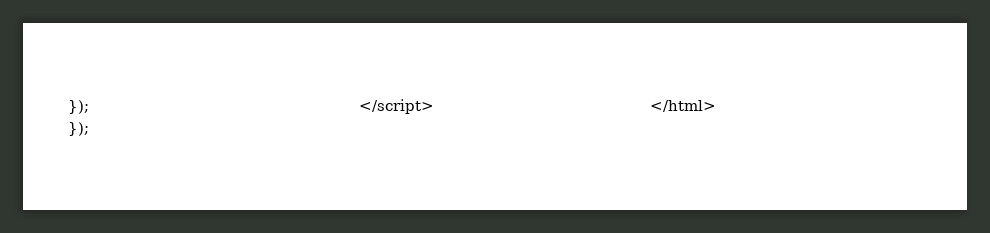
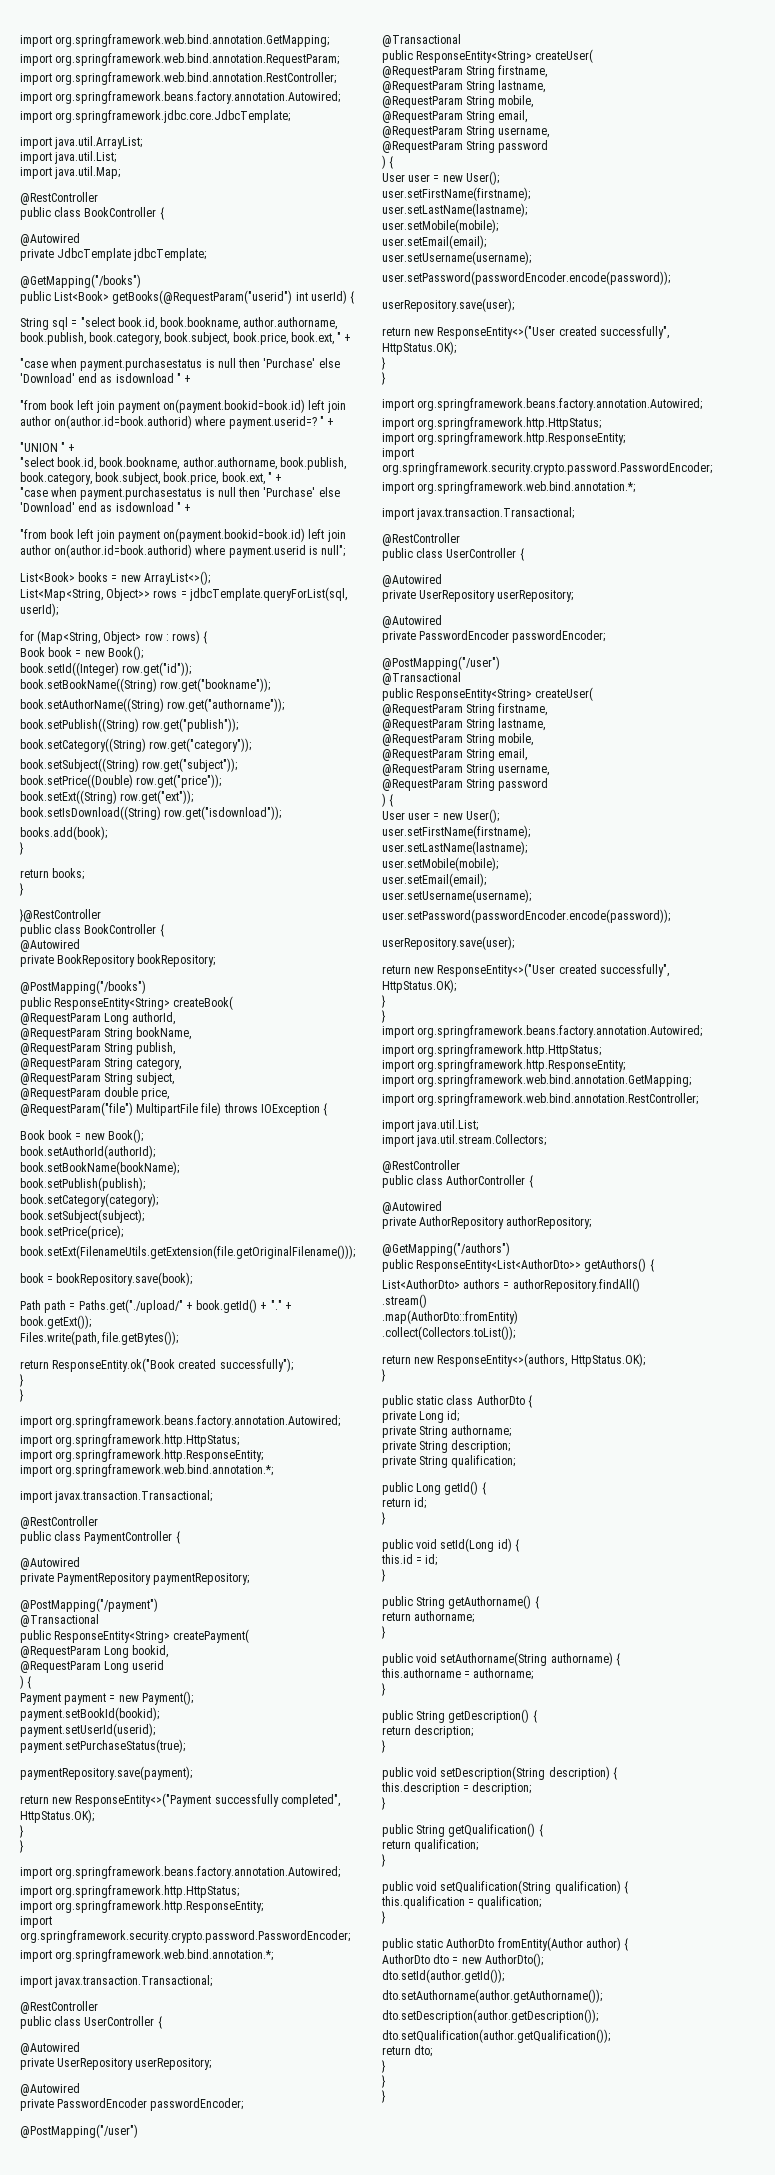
[68,100,89,114] [68,122,89,136] [359,99,434,114] [650,100,716,112] }); // }); // </script> // </html> -> [20,34,330,47] [20,53,340,66] [20,72,337,85] [20,91,341,104] [20,110,291,123] [20,136,143,149] [20,151,117,164] [20,166,121,179] [20,192,98,205] [20,207,164,220] [20,233,80,246] [20,248,207,261] [20,274,141,288] [20,290,355,304] [20,317,338,330] [20,332,352,345] [20,358,340,371] [20,373,192,383] [20,399,346,413] [20,415,335,429] [20,442,76,452] [20,457,346,470] [20,472,283,485] [20,487,340,500] [20,502,192,512] [20,528,346,542] [20,544,346,558] [20,571,210,585] [20,587,347,601] [20,603,58,617] [20,630,208,644] [20,646,143,660] [20,662,192,676] [20,678,271,692] [20,698,285,712] [20,718,239,732] [20,738,252,752] [20,758,238,772] [20,774,222,788] [20,790,194,804] [20,806,282,820] [20,826,107,840] [19,842,23,855] [20,868,85,880] [19,883,23,896] [19,909,101,922] [20,924,164,937] [20,939,80,952] [20,954,216,967] [20,980,146,994] [20,996,234,1010] [20,1012,176,1025] [20,1027,192,1040] [20,1042,176,1055] [20,1058,182,1070] [20,1072,175,1085] [20,1087,170,1100] [20,1102,328,1116] [20,1129,143,1143] [20,1145,155,1159] [20,1161,179,1175] [20,1177,145,1191] [20,1193,158,1207] [20,1209,144,1223] [20,1225,123,1239] [20,1245,355,1259] [20,1272,193,1286] [20,1299,292,1313] [20,1315,91,1329] [20,1331,179,1345] [20,1358,293,1372] [19,1374,23,1387] [19,1389,23,1402] [20,1415,341,1428] [20,1434,240,1447] [20,1449,264,1462] [20,1464,274,1477] [20,1490,213,1503] [20,1516,98,1529] [20,1531,180,1544] [20,1557,80,1570] [20,1573,250,1585] [20,1598,158,1612] [20,1614,99,1627] [20,1629,250,1643] [20,1645,169,1658] [20,1660,165,1673] [20,1675,32,1689] [20,1691,193,1705] [20,1707,159,1721] [20,1723,155,1737] [20,1739,185,1753] [20,1766,192,1780] [20,1793,340,1807] [20,1809,94,1823] [19,1825,23,1838] [19,1840,23,1853] [20,1866,341,1879] [20,1885,240,1898] [20,1900,264,1913] [20,1916,52,1928] [20,1930,350,1943] [20,1949,274,1962] [20,1975,213,1988] [20,2001,98,2014] [20,2016,162,2029] [20,2042,80,2055] [20,2058,212,2070] [20,2083,80,2096] [20,2098,244,2111] [20,2124,138,2138] [382,34,461,47] [382,49,594,63] [382,65,548,78] [382,80,546,93] [382,95,534,108] [382,110,528,123] [382,126,550,138] [382,140,549,153] [382,155,394,169] [382,171,499,185] [382,187,530,201] [382,203,527,217] [382,219,498,233] [382,235,486,249] [382,251,531,265] [382,271,670,285] [382,298,514,312] [382,325,669,339] [382,341,456,355] [381,357,385,370] [381,372,385,385] [382,398,703,411] [382,417,602,430] [382,432,626,445] [382,448,414,460] [382,462,712,475] [382,481,636,494] [382,507,575,520] [382,533,460,546] [382,548,524,561] [382,574,442,587] [382,590,574,602] [382,615,442,628] [382,630,606,643] [382,656,500,670] [382,672,461,685] [382,687,594,701] [382,703,548,716] [382,718,546,731] [382,733,534,746] [382,748,528,761] [382,764,550,776] [382,778,549,791] [382,793,394,807] [382,809,499,823] [382,825,530,839] [382,841,527,855] [382,857,498,871] [382,873,486,887] [382,889,531,903] [382,909,670,923] [382,936,514,950] [382,963,669,977] [382,979,456,993] [381,995,385,1008] [381,1010,385,1023] [382,1025,703,1038] [382,1044,602,1057] [382,1059,626,1072] [382,1074,692,1087] [382,1093,699,1106] [382,1119,479,1132] [382,1134,547,1147] [382,1160,460,1173] [382,1175,533,1188] [382,1201,442,1214] [382,1216,592,1229] [382,1242,510,1256] [382,1258,654,1272] [382,1278,640,1292] [382,1294,427,1308] [382,1310,518,1324] [382,1326,515,1340] [382,1353,645,1367] [381,1369,385,1382] [382,1395,532,1408] [382,1410,460,1423] [382,1425,512,1438] [382,1440,511,1453] [382,1455,516,1468] [382,1481,486,1495] [382,1497,427,1509] [381,1512,385,1525] [382,1538,519,1552] [381,1554,438,1566] [381,1569,385,1582] [382,1595,539,1609] [382,1611,475,1623] [381,1626,385,1639] [382,1652,620,1666] [381,1668,534,1680] [381,1683,385,1696] [382,1709,537,1723] [382,1725,474,1738] [381,1740,385,1753] [382,1766,617,1780] [381,1782,532,1795] [381,1797,385,1810] [382,1823,543,1837] [382,1839,479,1852] [381,1854,385,1867] [382,1880,628,1894] [381,1896,542,1909] [381,1911,385,1924] [382,1937,629,1951] [382,1953,543,1967] [382,1969,504,1983] [382,1989,602,2003] [382,2009,598,2023] [382,2029,610,2043] [382,2045,433,2057] [381,2060,385,2073] [381,2075,385,2088] [381,2090,385,2103] import org.springframework.web.bind.annotation.GetMapping; // import org.springframework.web.bind.annotation.RequestParam; // import org.springframework.web.bind.annotation.RestController; // import org.springframework.beans.factory.annotation.Autowired; // import org.springframework.jdbc.core.JdbcTemplate; // import java.util.ArrayList; // import java.util.List; // import java.util.Map; // @RestController // public class BookController { // @Autowired // private JdbcTemplate jdbcTemplate; // @GetMapping("/books") // public List<Book> getBooks(@RequestParam("userid") int userId) { // String sql = "select book.id, book.bookname, author.authorname, book.publish, book.category, book.subject, book.price, book.ext, " + // "case when payment.purchasestatus is null then 'Purchase' else 'Download' end as isdownload " + // "from book left join payment on(payment.bookid=book.id) left join author on(author.id=book.authorid) where payment.userid=? " + // "UNION " + // "select book.id, book.bookname, author.authorname, book.publish, book.category, book.subject, book.price, book.ext, " + // "case when payment.purchasestatus is null then 'Purchase' else 'Download' end as isdownload " + // "from book left join payment on(payment.bookid=book.id) left join author on(author.id=book.authorid) where payment.userid is null"; // List<Book> books = new ArrayList<>(); // List<Map<String, Object>> rows = jdbcTemplate.queryForList(sql, userId); // for (Map<String, Object> row : rows) { // Book book = new Book(); // book.setId((Integer) row.get("id")); // book.setBookName((String) row.get("bookname")); // book.setAuthorName((String) row.get("authorname")); // book.setPublish((String) row.get("publish")); // book.setCategory((String) row.get("category")); // book.setSubject((String) row.get("subject")); // book.setPrice((Double) row.get("price")); // book.setExt((String) row.get("ext")); // book.setIsDownload((String) row.get("isdownload")); // books.add(book); // } // return books; // } // }@RestController // public class BookController { // @Autowired // private BookRepository bookRepository; // @PostMapping("/books") // public ResponseEntity<String> createBook( // @RequestParam Long authorId, // @RequestParam String bookName, // @RequestParam String publish, // @RequestParam String category, // @RequestParam String subject, // @RequestParam double price, // @RequestParam("file") MultipartFile file) throws IOException { // Book book = new Book(); // book.setAuthorId(authorId); // book.setBookName(bookName); // book.setPublish(publish); // book.setCategory(category); // book.setSubject(subject); // book.setPrice(price); // book.setExt(FilenameUtils.getExtension(file.getOriginalFilename())); // book = bookRepository.save(book); // Path path = Paths.get("./upload/" + book.getId() + "." + book.getExt()); // Files.write(path, file.getBytes()); // return ResponseEntity.ok("Book created successfully"); // } // } // import org.springframework.beans.factory.annotation.Autowired; // import org.springframework.http.HttpStatus; // import org.springframework.http.ResponseEntity; // import org.springframework.web.bind.annotation.*; // import javax.transaction.Transactional; // @RestController // public class PaymentController { // @Autowired // private PaymentRepository paymentRepository; // @PostMapping("/payment") // @Transactional // public ResponseEntity<String> createPayment( // @RequestParam Long bookid, // @RequestParam Long userid // ) { // Payment payment = new Payment(); // payment.setBookId(bookid); // payment.setUserId(userid); // payment.setPurchaseStatus(true); // paymentRepository.save(payment); // return new ResponseEntity<>("Payment successfully completed", HttpStatus.OK); // } // } // import org.springframework.beans.factory.annotation.Autowired; // import org.springframework.http.HttpStatus; // import org.springframework.http.ResponseEntity; // import org.springframework.security.crypto.password.PasswordEncoder; // import org.springframework.web.bind.annotation.*; // import javax.transaction.Transactional; // @RestController // public class UserController { // @Autowired // private UserRepository userRepository; // @Autowired // private PasswordEncoder passwordEncoder; // @PostMapping("/user") // @Transactional // public ResponseEntity<String> createUser( // @RequestParam String firstname, // @RequestParam String lastname, // @RequestParam String mobile, // @RequestParam String email, // @RequestParam String username, // @RequestParam String password // ) { // User user = new User(); // user.setFirstName(firstname); // user.setLastName(lastname); // user.setMobile(mobile); // user.setEmail(email); // user.setUsername(username); // user.setPassword(passwordEncoder.encode(password)); // userRepository.save(user); // return new ResponseEntity<>("User created successfully", HttpStatus.OK); // } // } // import org.springframework.beans.factory.annotation.Autowired; // import org.springframework.http.HttpStatus; // import org.springframework.http.ResponseEntity; // import org.springframework.security.crypto.password.PasswordEncoder; // import org.springframework.web.bind.annotation.*; // import javax.transaction.Transactional; // @RestController // public class UserController { // @Autowired // private UserRepository userRepository; // @Autowired // private PasswordEncoder passwordEncoder; // @PostMapping("/user") // @Transactional // public ResponseEntity<String> createUser( // @RequestParam String firstname, // @RequestParam String lastname, // @RequestParam String mobile, // @RequestParam String email, // @RequestParam String username, // @RequestParam String password // ) { // User user = new User(); // user.setFirstName(firstname); // user.setLastName(lastname); // user.setMobile(mobile); // user.setEmail(email); // user.setUsername(username); // user.setPassword(passwordEncoder.encode(password)); // userRepository.save(user); // return new ResponseEntity<>("User created successfully", HttpStatus.OK); // } // } // import org.springframework.beans.factory.annotation.Autowired; // import org.springframework.http.HttpStatus; // import org.springframework.http.ResponseEntity; // import org.springframework.web.bind.annotation.GetMapping; // import org.springframework.web.bind.annotation.RestController; // import java.util.List; // import java.util.stream.Collectors; // @RestController // public class AuthorController { // @Autowired // private AuthorRepository authorRepository; // @GetMapping("/authors") // public ResponseEntity<List<AuthorDto>> getAuthors() { // List<AuthorDto> authors = authorRepository.findAll() // .stream() // .map(AuthorDto::fromEntity) // .collect(Collectors.toList()); // return new ResponseEntity<>(authors, HttpStatus.OK); // } // public static class AuthorDto { // private Long id; // private String authorname; // private String description; // private String qualification; // public Long getId() { // return id; // } // public void setId(Long id) { // this.id = id; // } // public String getAuthorname() { // return authorname; // } // public void setAuthorname(String authorname) { // this.authorname = authorname; // } // public String getDescription() { // return description; // } // public void setDescription(String description) { // this.description = description; // } // public String getQualification() { // return qualification; // } // public void setQualification(String qualification) { // this.qualification = qualification; // } // public static AuthorDto fromEntity(Author author) { // AuthorDto dto = new AuthorDto(); // dto.setId(author.getId()); // dto.setAuthorname(author.getAuthorname()); // dto.setDescription(author.getDescription()); // dto.setQualification(author.getQualification()); // return dto; // } // } // }

